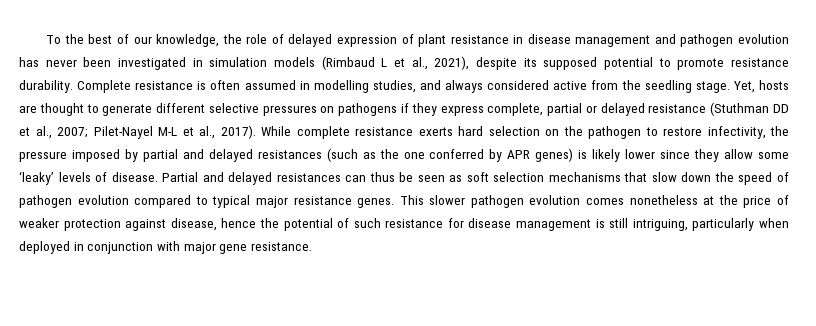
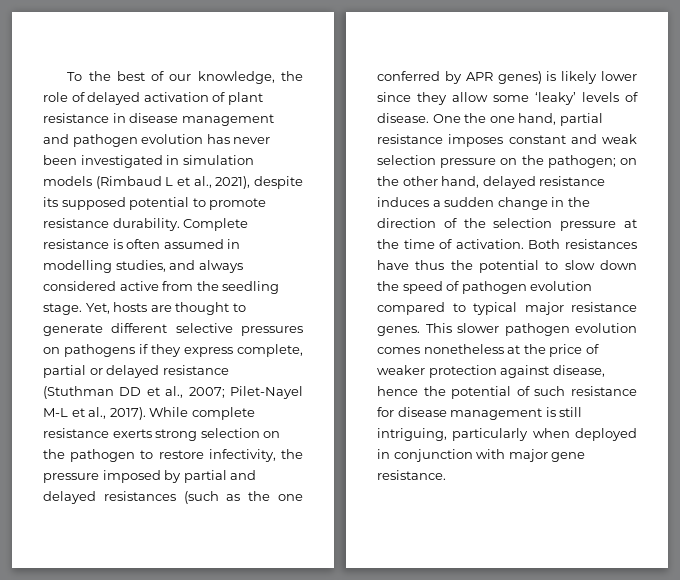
[336,35,397,47] expression -> [143,92,209,102] activation
[458,126,483,136] hard -> [155,429,198,441] strong
[162,172,648,185] Partial and delayed resistances can thus be seen as soft selection mechanisms that -> [432,113,603,126] [377,134,637,147] [377,155,637,168] [377,176,606,189] [377,197,590,210] [377,218,637,231] [377,239,637,249] [377,260,559,273] One the one hand, partial resistance imposes constant and weak selection pressure on the pathogen; on the other hand, delayed resistance induces a sudden change in the direction of the selection pressure at the time of activation. Both resistances have thus the potential to

